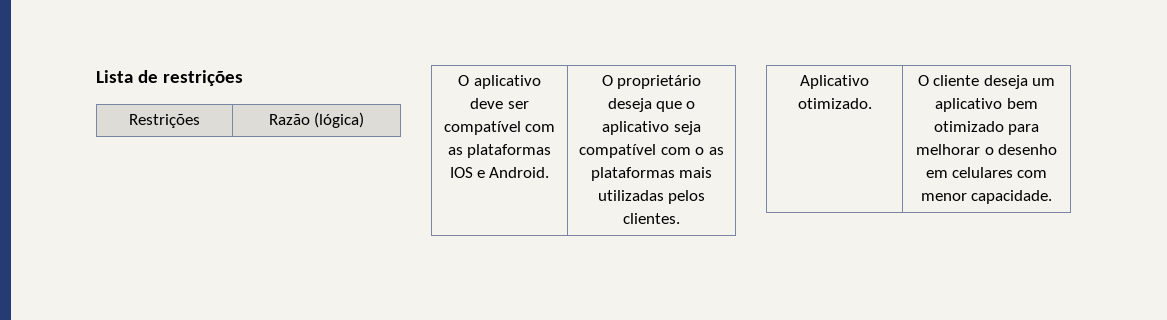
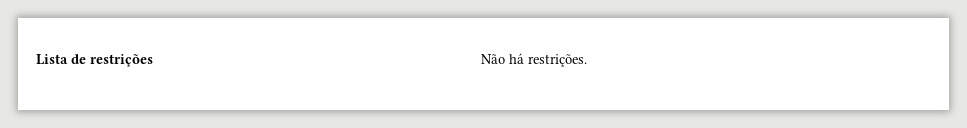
[129,114,200,128] [268,112,365,128] [458,75,541,89] [470,98,529,109] [443,121,556,135] [447,144,552,158] [449,167,550,178] [601,75,702,89] [607,98,696,112] [602,121,701,135] [579,144,724,158] [590,167,713,181] [597,190,706,204] [623,213,680,224] [800,75,869,89] [797,98,872,109] [917,75,1056,89] [935,98,1038,112] [933,121,1040,135] [916,144,1057,155] [925,167,1048,178] [920,190,1053,204] // Restrições | Razão (lógica) // O aplicativo deve ser compatível com as plataformas IOS e Android. | O proprietário deseja que o aplicativo seja compatível com o as plataformas mais utilizadas pelos clientes. // Aplicativo otimizado. | O cliente deseja um aplicativo bem otimizado para melhorar o desenho em celulares com menor capacidade. -> [481,53,587,67] // Não há restrições.

